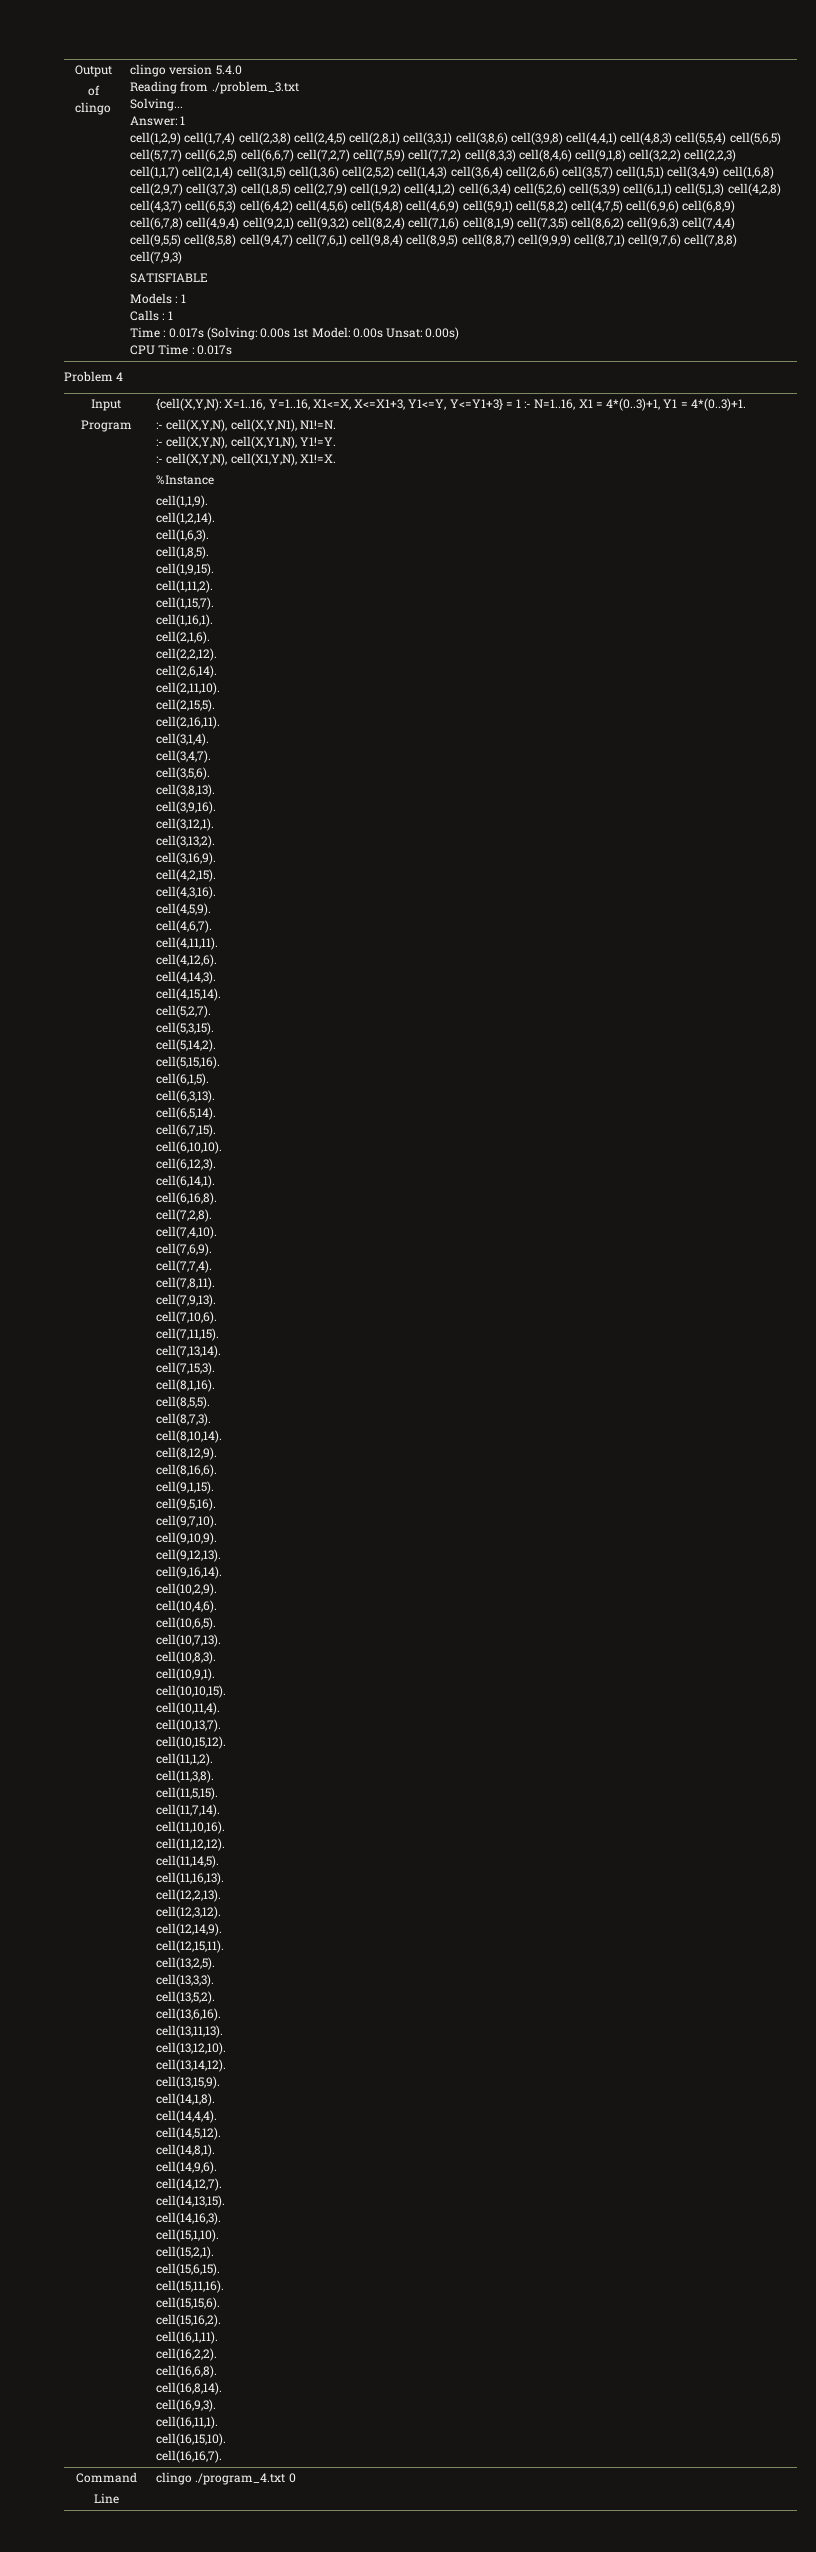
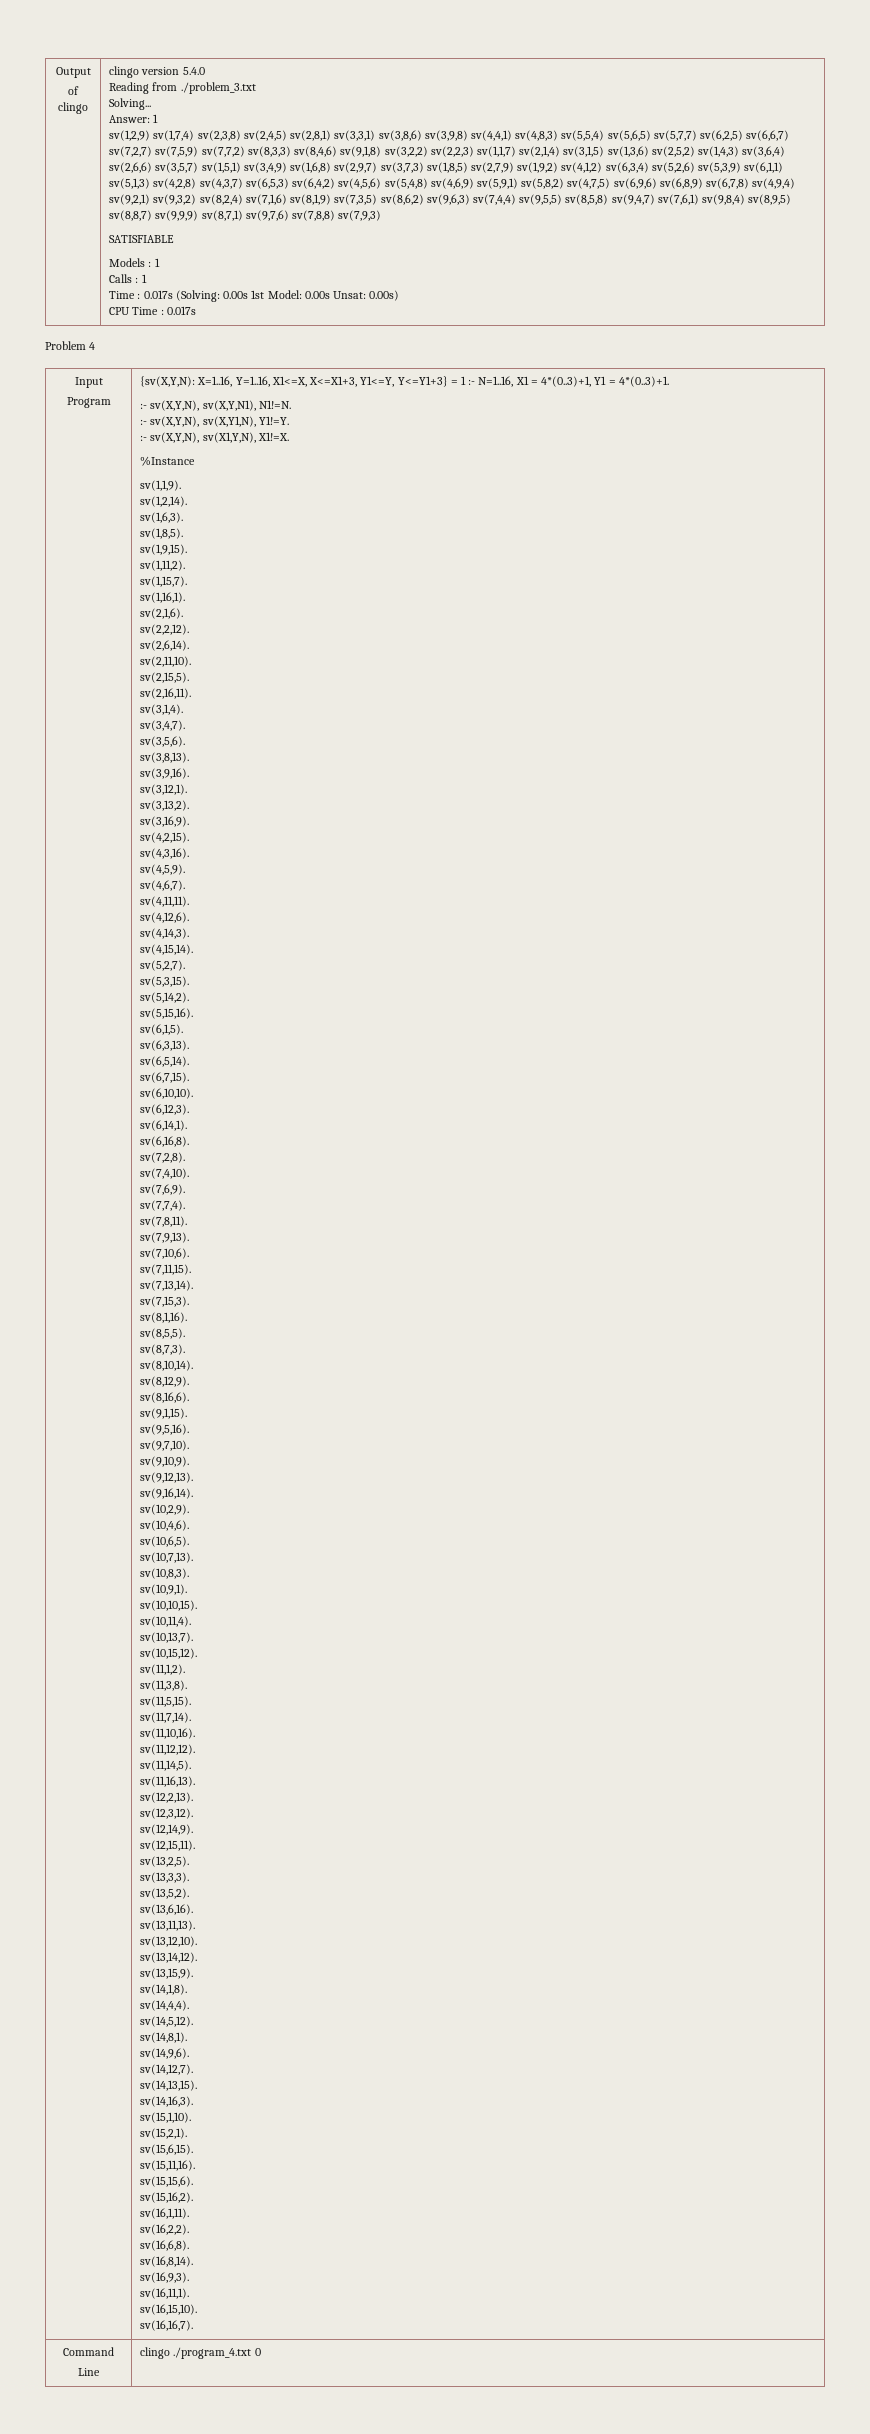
[130,132,781,145] [130,149,737,162] [130,166,774,179] [130,183,781,196] [130,200,736,213] [130,217,736,230] [130,234,738,247] [130,251,183,264] cell(1,2,9) cell(1,7,4) cell(2,3,8) cell(2,4,5) cell(2,8,1) cell(3,3,1) cell(3,8,6) cell(3,9,8) cell(4,4,1) cell(4,8,3) cell(5,5,4) cell(5,6,5) cell(5,7,7) cell(6,2,5) cell(6,6,7) cell(7,2,7) cell(7,5,9) cell(7,7,2) cell(8,3,3) cell(8,4,6) cell(9,1,8) cell(3,2,2) cell(2,2,3) cell(1,1,7) cell(2,1,4) cell(3,1,5) cell(1,3,6) cell(2,5,2) cell(1,4,3) cell(3,6,4) cell(2,6,6) cell(3,5,7) cell(1,5,1) cell(3,4,9) cell(1,6,8) cell(2,9,7) cell(3,7,3) cell(1,8,5) cell(2,7,9) cell(1,9,2) cell(4,1,2) cell(6,3,4) cell(5,2,6) cell(5,3,9) cell(6,1,1) cell(5,1,3) cell(4,2,8) cell(4,3,7) cell(6,5,3) cell(6,4,2) cell(4,5,6) cell(5,4,8) cell(4,6,9) cell(5,9,1) cell(5,8,2) cell(4,7,5) cell(6,9,6) cell(6,8,9) cell(6,7,8) cell(4,9,4) cell(9,2,1) cell(9,3,2) cell(8,2,4) cell(7,1,6) cell(8,1,9) cell(7,3,5) cell(8,6,2) cell(9,6,3) cell(7,4,4) cell(9,5,5) cell(8,5,8) cell(9,4,7) cell(7,6,1) cell(9,8,4) cell(8,9,5) cell(8,8,7) cell(9,9,9) cell(8,7,1) cell(9,7,6) cell(7,8,8) cell(7,9,3) -> [109,130,790,141] [109,146,786,157] [109,162,784,173] [109,178,796,189] [109,194,792,205] [109,210,382,221] sv(1,2,9) sv(1,7,4) sv(2,3,8) sv(2,4,5) sv(2,8,1) sv(3,3,1) sv(3,8,6) sv(3,9,8) sv(4,4,1) sv(4,8,3) sv(5,5,4) sv(5,6,5) sv(5,7,7) sv(6,2,5) sv(6,6,7) sv(7,2,7) sv(7,5,9) sv(7,7,2) sv(8,3,3) sv(8,4,6) sv(9,1,8) sv(3,2,2) sv(2,2,3) sv(1,1,7) sv(2,1,4) sv(3,1,5) sv(1,3,6) sv(2,5,2) sv(1,4,3) sv(3,6,4) sv(2,6,6) sv(3,5,7) sv(1,5,1) sv(3,4,9) sv(1,6,8) sv(2,9,7) sv(3,7,3) sv(1,8,5) sv(2,7,9) sv(1,9,2) sv(4,1,2) sv(6,3,4) sv(5,2,6) sv(5,3,9) sv(6,1,1) sv(5,1,3) sv(4,2,8) sv(4,3,7) sv(6,5,3) sv(6,4,2) sv(4,5,6) sv(5,4,8) sv(4,6,9) sv(5,9,1) sv(5,8,2) sv(4,7,5) sv(6,9,6) sv(6,8,9) sv(6,7,8) sv(4,9,4) sv(9,2,1) sv(9,3,2) sv(8,2,4) sv(7,1,6) sv(8,1,9) sv(7,3,5) sv(8,6,2) sv(9,6,3) sv(7,4,4) sv(9,5,5) sv(8,5,8) sv(9,4,7) sv(7,6,1) sv(9,8,4) sv(8,9,5) sv(8,8,7) sv(9,9,9) sv(8,7,1) sv(9,7,6) sv(7,8,8) sv(7,9,3)
[156,398,222,411] {cell(X,Y,N): -> [140,376,196,387] {sv(X,Y,N):
[166,419,297,432] cell(X,Y,N), cell(X,Y,N1), -> [150,400,256,411] sv(X,Y,N), sv(X,Y,N1),
[166,436,297,449] cell(X,Y,N), cell(X,Y1,N), -> [150,416,256,427] sv(X,Y,N), sv(X,Y1,N),
[166,453,297,466] cell(X,Y,N), cell(X1,Y,N), -> [150,432,256,443] sv(X,Y,N), sv(X1,Y,N),
[156,495,209,508] [156,512,216,525] [156,529,210,542] [156,546,210,559] [156,563,215,576] [156,580,214,593] [156,597,215,610] [156,614,214,627] [156,631,211,644] [156,648,218,661] [156,665,218,678] [156,682,221,695] [156,699,216,712] [156,716,221,729] [156,733,210,746] [156,750,212,763] [156,767,211,780] [156,784,216,797] [156,801,217,814] [156,818,215,831] [156,835,216,848] [156,852,217,865] [156,869,217,882] [156,886,217,899] [156,903,212,916] [156,920,213,933] [156,937,219,950] [156,954,218,967] [156,971,217,984] [156,988,222,1001] [156,1005,212,1018] [156,1022,215,1035] [156,1039,217,1052] [156,1056,221,1069] [156,1073,210,1086] [156,1090,216,1103] [156,1107,217,1120] [156,1124,217,1137] [156,1141,223,1154] [156,1158,217,1171] [156,1175,216,1188] [156,1192,218,1205] [156,1209,213,1222] [156,1226,218,1239] [156,1243,213,1256] [156,1260,213,1273] [156,1277,216,1290] [156,1294,217,1307] [156,1311,218,1324] [156,1328,220,1341] [156,1345,222,1358] [156,1362,216,1375] [156,1379,216,1392] [156,1396,211,1409] [156,1413,212,1426] [156,1430,223,1443] [156,1447,218,1460] [156,1464,218,1477] [156,1481,215,1494] [156,1498,217,1511] [156,1515,218,1528] [156,1532,218,1545] [156,1549,222,1562] [156,1566,223,1579] [156,1583,218,1596] [156,1600,218,1613] [156,1617,217,1630] [156,1634,222,1647] [156,1651,217,1664] [156,1668,216,1681] [156,1685,227,1698] [156,1702,221,1715] [156,1719,222,1732] [156,1736,227,1749] [156,1753,214,1766] [156,1770,215,1783] [156,1787,219,1800] [156,1804,221,1817] [156,1821,226,1834] [156,1838,226,1851] [156,1855,220,1868] [156,1872,225,1885] [156,1889,222,1902] [156,1906,222,1919] [156,1923,223,1936] [156,1940,225,1953] [156,1957,216,1970] [156,1974,215,1987] [156,1991,216,2004] [156,2008,222,2021] [156,2025,224,2038] [156,2042,227,2055] [156,2059,227,2072] [156,2076,221,2089] [156,2093,216,2106] [156,2110,218,2123] [156,2127,222,2140] [156,2144,216,2157] [156,2161,218,2174] [156,2178,223,2191] [156,2195,226,2208] [156,2212,222,2225] [156,2229,220,2242] [156,2246,215,2259] [156,2263,221,2276] [156,2280,225,2293] [156,2297,221,2310] [156,2314,222,2327] [156,2331,219,2344] [156,2348,218,2361] [156,2365,218,2378] [156,2382,223,2395] [156,2399,217,2412] [156,2416,219,2429] [156,2433,227,2446] [156,2450,223,2463] cell(1,1,9). // cell(1,2,14). // cell(1,6,3). // cell(1,8,5). // cell(1,9,15). // cell(1,11,2). // cell(1,15,7). // cell(1,16,1). // cell(2,1,6). // cell(2,2,12). // cell(2,6,14). // cell(2,11,10). // cell(2,15,5). // cell(2,16,11). // cell(3,1,4). // cell(3,4,7). // cell(3,5,6). // cell(3,8,13). // cell(3,9,16). // cell(3,12,1). // cell(3,13,2). // cell(3,16,9). // cell(4,2,15). // cell(4,3,16). // cell(4,5,9). // cell(4,6,7). // cell(4,11,11). // cell(4,12,6). // cell(4,14,3). // cell(4,15,14). // cell(5,2,7). // cell(5,3,15). // cell(5,14,2). // cell(5,15,16). // cell(6,1,5). // cell(6,3,13). // cell(6,5,14). // cell(6,7,15). // cell(6,10,10). // cell(6,12,3). // cell(6,14,1). // cell(6,16,8). // cell(7,2,8). // cell(7,4,10). // cell(7,6,9). // cell(7,7,4). // cell(7,8,11). // cell(7,9,13). // cell(7,10,6). // cell(7,11,15). // cell(7,13,14). // cell(7,15,3). // cell(8,1,16). // cell(8,5,5). // cell(8,7,3). // cell(8,10,14). // cell(8,12,9). // cell(8,16,6). // cell(9,1,15). // cell(9,5,16). // cell(9,7,10). // cell(9,10,9). // cell(9,12,13). // cell(9,16,14). // cell(10,2,9). // cell(10,4,6). // cell(10,6,5). // cell(10,7,13). // cell(10,8,3). // cell(10,9,1). // cell(10,10,15). // cell(10,11,4). // cell(10,13,7). // cell(10,15,12). // cell(11,1,2). // cell(11,3,8). // cell(11,5,15). // cell(11,7,14). // cell(11,10,16). // cell(11,12,12). // cell(11,14,5). // cell(11,16,13). // cell(12,2,13). // cell(12,3,12). // cell(12,14,9). // cell(12,15,11). // cell(13,2,5). // cell(13,3,3). // cell(13,5,2). // cell(13,6,16). // cell(13,11,13). // cell(13,12,10). // cell(13,14,12). // cell(13,15,9). // cell(14,1,8). // cell(14,4,4). // cell(14,5,12). // cell(14,8,1). // cell(14,9,6). // cell(14,12,7). // cell(14,13,15). // cell(14,16,3). // cell(15,1,10). // cell(15,2,1). // cell(15,6,15). // cell(15,11,16). // cell(15,15,6). // cell(15,16,2). // cell(16,1,11). // cell(16,2,2). // cell(16,6,8). // cell(16,8,14). // cell(16,9,3). // cell(16,11,1). // cell(16,15,10). // cell(16,16,7). -> [140,480,182,491] [140,496,188,507] [140,512,184,523] [140,528,184,539] [140,544,188,555] [140,560,186,571] [140,576,188,587] [140,592,186,603] [140,608,184,619] [140,624,190,635] [140,640,190,651] [140,656,192,667] [140,672,190,683] [140,688,192,699] [140,704,184,715] [140,720,186,731] [140,736,186,747] [140,752,190,763] [140,768,190,779] [140,784,188,795] [140,800,190,811] [140,816,190,827] [140,832,190,843] [140,848,190,859] [140,864,186,875] [140,880,186,891] [140,896,190,907] [140,912,190,923] [140,928,190,939] [140,944,194,955] [140,960,186,971] [140,976,190,987] [140,992,190,1003] [140,1008,194,1019] [140,1024,184,1035] [140,1040,190,1051] [140,1056,190,1067] [140,1072,190,1083] [140,1088,194,1099] [140,1104,190,1115] [140,1120,188,1131] [140,1136,190,1147] [140,1152,186,1163] [140,1168,190,1179] [140,1184,186,1195] [140,1200,186,1211] [140,1216,188,1227] [140,1232,190,1243] [140,1248,190,1259] [140,1264,192,1275] [140,1280,194,1291] [140,1296,190,1307] [140,1312,188,1323] [140,1328,186,1339] [140,1344,186,1355] [140,1360,194,1371] [140,1376,190,1387] [140,1392,190,1403] [140,1408,188,1419] [140,1424,190,1435] [140,1440,190,1451] [140,1456,190,1467] [140,1472,194,1483] [140,1488,194,1499] [140,1504,190,1515] [140,1520,190,1531] [140,1536,190,1547] [140,1552,194,1563] [140,1568,190,1579] [140,1584,188,1595] [140,1600,198,1611] [140,1616,192,1627] [140,1632,194,1643] [140,1648,198,1659] [140,1664,186,1675] [140,1680,188,1691] [140,1696,192,1707] [140,1712,192,1723] [140,1728,196,1739] [140,1744,196,1755] [140,1760,192,1771] [140,1776,196,1787] [140,1792,194,1803] [140,1808,194,1819] [140,1824,194,1835] [140,1840,196,1851] [140,1856,190,1867] [140,1872,190,1883] [140,1888,190,1899] [140,1904,194,1915] [140,1920,196,1931] [140,1936,198,1947] [140,1952,198,1963] [140,1968,194,1979] [140,1984,188,1995] [140,2000,190,2011] [140,2016,194,2027] [140,2032,188,2043] [140,2048,190,2059] [140,2064,194,2075] [140,2080,198,2091] [140,2096,194,2107] [140,2112,192,2123] [140,2128,188,2139] [140,2144,194,2155] [140,2160,196,2171] [140,2176,194,2187] [140,2192,194,2203] [140,2208,190,2219] [140,2224,190,2235] [140,2240,190,2251] [140,2256,194,2267] [140,2272,190,2283] [140,2288,190,2299] [140,2304,198,2315] [140,2320,194,2331] sv(1,1,9). // sv(1,2,14). // sv(1,6,3). // sv(1,8,5). // sv(1,9,15). // sv(1,11,2). // sv(1,15,7). // sv(1,16,1). // sv(2,1,6). // sv(2,2,12). // sv(2,6,14). // sv(2,11,10). // sv(2,15,5). // sv(2,16,11). // sv(3,1,4). // sv(3,4,7). // sv(3,5,6). // sv(3,8,13). // sv(3,9,16). // sv(3,12,1). // sv(3,13,2). // sv(3,16,9). // sv(4,2,15). // sv(4,3,16). // sv(4,5,9). // sv(4,6,7). // sv(4,11,11). // sv(4,12,6). // sv(4,14,3). // sv(4,15,14). // sv(5,2,7). // sv(5,3,15). // sv(5,14,2). // sv(5,15,16). // sv(6,1,5). // sv(6,3,13). // sv(6,5,14). // sv(6,7,15). // sv(6,10,10). // sv(6,12,3). // sv(6,14,1). // sv(6,16,8). // sv(7,2,8). // sv(7,4,10). // sv(7,6,9). // sv(7,7,4). // sv(7,8,11). // sv(7,9,13). // sv(7,10,6). // sv(7,11,15). // sv(7,13,14). // sv(7,15,3). // sv(8,1,16). // sv(8,5,5). // sv(8,7,3). // sv(8,10,14). // sv(8,12,9). // sv(8,16,6). // sv(9,1,15). // sv(9,5,16). // sv(9,7,10). // sv(9,10,9). // sv(9,12,13). // sv(9,16,14). // sv(10,2,9). // sv(10,4,6). // sv(10,6,5). // sv(10,7,13). // sv(10,8,3). // sv(10,9,1). // sv(10,10,15). // sv(10,11,4). // sv(10,13,7). // sv(10,15,12). // sv(11,1,2). // sv(11,3,8). // sv(11,5,15). // sv(11,7,14). // sv(11,10,16). // sv(11,12,12). // sv(11,14,5). // sv(11,16,13). // sv(12,2,13). // sv(12,3,12). // sv(12,14,9). // sv(12,15,11). // sv(13,2,5). // sv(13,3,3). // sv(13,5,2). // sv(13,6,16). // sv(13,11,13). // sv(13,12,10). // sv(13,14,12). // sv(13,15,9). // sv(14,1,8). // sv(14,4,4). // sv(14,5,12). // sv(14,8,1). // sv(14,9,6). // sv(14,12,7). // sv(14,13,15). // sv(14,16,3). // sv(15,1,10). // sv(15,2,1). // sv(15,6,15). // sv(15,11,16). // sv(15,15,6). // sv(15,16,2). // sv(16,1,11). // sv(16,2,2). // sv(16,6,8). // sv(16,8,14). // sv(16,9,3). // sv(16,11,1). // sv(16,15,10). // sv(16,16,7).

